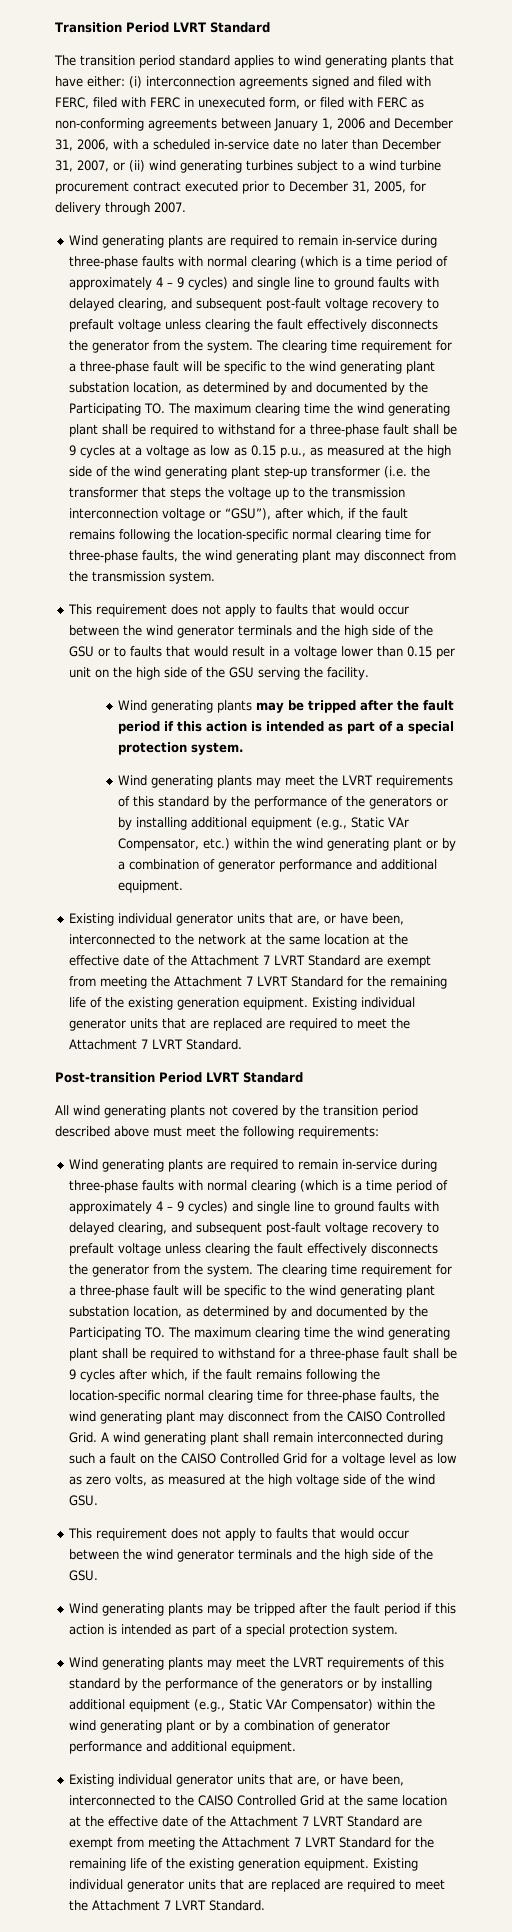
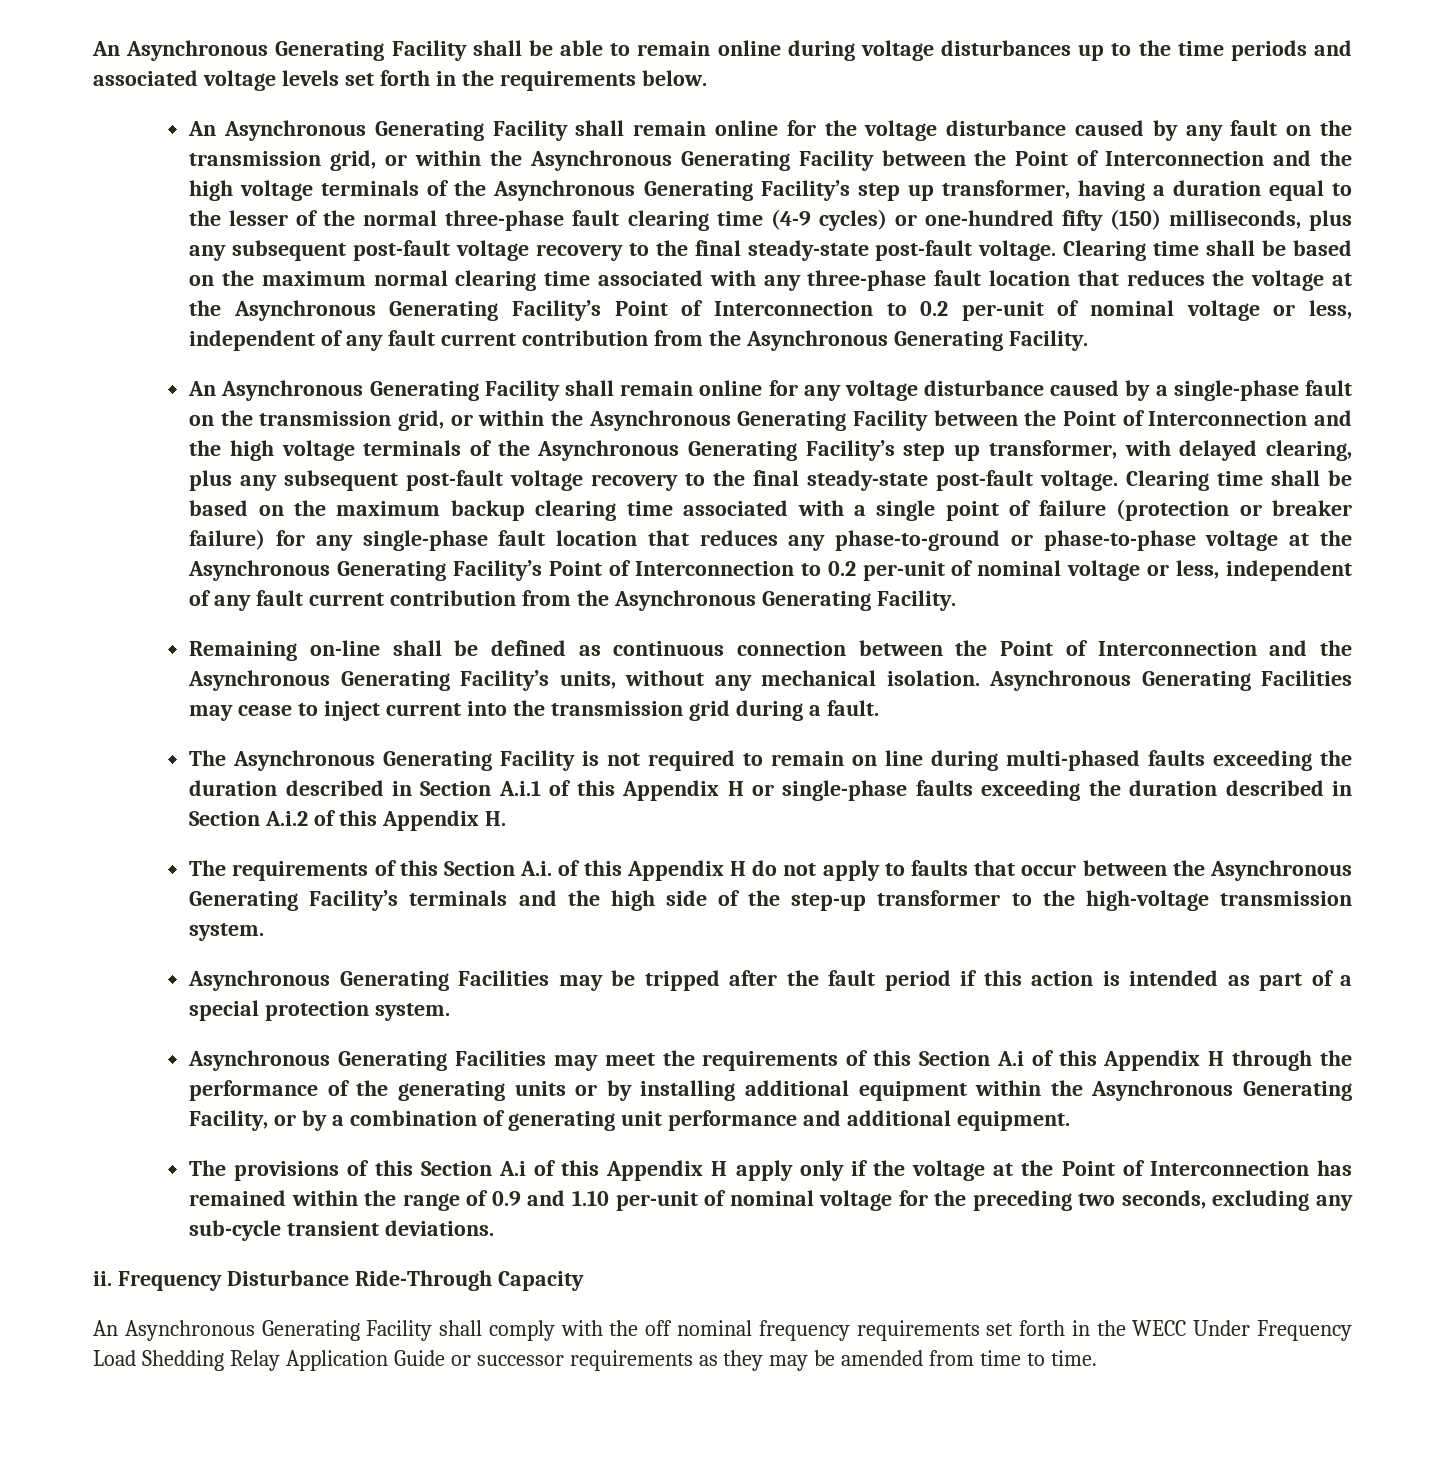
[55,22,270,33] [54,55,454,68] [55,76,431,89] [55,97,424,109] [55,118,453,131] [55,139,441,151] [55,160,441,173] [55,181,426,194] [55,202,186,215] [68,235,437,248] [68,256,448,269] [68,277,439,290] [68,298,439,311] [68,319,438,332] [68,340,452,353] [68,361,435,374] [68,382,428,395] [68,403,450,416] [68,424,457,437] [68,445,451,458] [68,466,430,479] [68,487,405,500] [68,508,408,521] [68,529,431,542] [68,550,456,563] [68,571,215,584] [67,604,409,617] [68,625,433,638] [68,646,455,659] [68,667,369,680] [118,700,253,713] Transition Period LVRT Standard // The transition period standard applies to wind generating plants that have either: (i) interconnection agreements signed and filed with FERC, filed with FERC in unexecuted form, or filed with FERC as non-conforming agreements between January 1, 2006 and December 31, 2006, with a scheduled in-service date no later than December 31, 2007, or (ii) wind generating turbines subject to a wind turbine procurement contract executed prior to December 31, 2005, for delivery through 2007. // Wind generating plants are required to remain in-service during three-phase faults with normal clearing (which is a time period of approximately 4 – 9 cycles) and single line to ground faults with delayed clearing, and subsequent post-fault voltage recovery to prefault voltage unless clearing the fault effectively disconnects the generator from the system. The clearing time requirement for a three-phase fault will be specific to the wind generating plant substation location, as determined by and documented by the Participating TO. The maximum clearing time the wind generating plant shall be required to withstand for a three-phase fault shall be 9 cycles at a voltage as low as 0.15 p.u., as measured at the high side of the wind generating plant step-up transformer (i.e. the transformer that steps the voltage up to the transmission interconnection voltage or “GSU”), after which, if the fault remains following the location-specific normal clearing time for three-phase faults, the wind generating plant may disconnect from the transmission system. // This requirement does not apply to faults that would occur between the wind generator terminals and the high side of the GSU or to faults that would result in a voltage lower than 0.15 per unit on the high side of the GSU serving the facility. // Wind generating plants -> [92,40,1352,61] [93,70,707,91] [188,120,1353,141] [189,150,1352,171] [189,180,1352,201] [189,209,1353,231] [189,240,1352,261] [189,270,1353,291] [189,300,1352,321] [189,330,1088,351] [188,380,1353,401] [189,410,1353,431] [189,440,1352,461] [189,470,1353,491] [189,499,1353,521] [189,529,1353,551] [188,560,1352,581] [189,590,956,611] [189,640,1352,661] [188,670,1352,691] [189,700,879,721] [189,750,1353,771] [189,780,1353,801] [189,810,506,831] [189,860,1352,881] [189,890,1353,911] [189,923,265,941] [188,970,550,991] An Asynchronous Generating Facility shall be able to remain online during voltage disturbances up to the time periods and associated voltage levels set forth in the requirements below. // An Asynchronous Generating Facility shall remain online for the voltage disturbance caused by any fault on the transmission grid, or within the Asynchronous Generating Facility between the Point of Interconnection and the high voltage terminals of the Asynchronous Generating Facility’s step up transformer, having a duration equal to the lesser of the normal three-phase fault clearing time (4-9 cycles) or one-hundred fifty (150) milliseconds, plus any subsequent post-fault voltage recovery to the final steady-state post-fault voltage. Clearing time shall be based on the maximum normal clearing time associated with any three-phase fault location that reduces the voltage at the Asynchronous Generating Facility’s Point of Interconnection to 0.2 per-unit of nominal voltage or less, independent of any fault current contribution from the Asynchronous Generating Facility. // An Asynchronous Generating Facility shall remain online for any voltage disturbance caused by a single-phase fault on the transmission grid, or within the Asynchronous Generating Facility between the Point of Interconnection and the high voltage terminals of the Asynchronous Generating Facility’s step up transformer, with delayed clearing, plus any subsequent post-fault voltage recovery to the final steady-state post-fault voltage. Clearing time shall be based on the maximum backup clearing time associated with a single point of failure (protection or breaker failure) for any single-phase fault location that reduces any phase-to-ground or phase-to-phase voltage at the Asynchronous Generating Facility’s Point of Interconnection to 0.2 per-unit of nominal voltage or less, independent of any fault current contribution from the Asynchronous Generating Facility. // Remaining on-line shall be defined as continuous connection between the Point of Interconnection and the Asynchronous Generating Facility’s units, without any mechanical isolation. Asynchronous Generating Facilities may cease to inject current into the transmission grid during a fault. // The Asynchronous Generating Facility is not required to remain on line during multi-phased faults exceeding the duration described in Section A.i.1 of this Appendix H or single-phase faults exceeding the duration described in Section A.i.2 of this Appendix H. // The requirements of this Section A.i. of this Appendix H do not apply to faults that occur between the Asynchronous Generating Facility’s terminals and the high side of the step-up transformer to the high-voltage transmission system. // Asynchronous Generating Facilities
[118,775,454,788] [118,796,449,809] [118,817,410,830] [118,838,457,851] [118,859,438,872] [118,880,184,893] [68,913,404,926] [68,934,408,945] [68,955,431,968] [68,976,447,989] [68,997,415,1010] [68,1018,410,1031] [68,1039,242,1050] [55,1072,303,1083] [55,1105,418,1118] [55,1126,379,1139] [68,1159,437,1172] [68,1180,448,1193] [68,1201,439,1214] [68,1222,439,1235] [68,1243,438,1256] [68,1264,452,1277] [68,1285,435,1298] [68,1306,428,1319] [68,1327,450,1340] [68,1348,457,1361] [68,1369,380,1382] [68,1390,439,1403] [68,1411,445,1424] [68,1432,443,1445] [68,1453,457,1466] [68,1474,435,1487] [68,1495,98,1506] [67,1528,409,1541] [68,1549,433,1562] [68,1570,98,1581] [68,1603,456,1616] [68,1624,398,1637] [68,1657,444,1670] [68,1678,432,1691] [68,1699,435,1712] [68,1720,390,1733] [68,1741,296,1754] [68,1774,404,1787] [68,1795,447,1806] [68,1816,422,1827] [68,1837,434,1850] [68,1858,418,1871] [68,1879,445,1892] [68,1900,265,1911] Wind generating plants may meet the LVRT requirements of this standard by the performance of the generators or by installing additional equipment (e.g., Static VAr Compensator, etc.) within the wind generating plant or by a combination of generator performance and additional equipment. // Existing individual generator units that are, or have been, interconnected to the network at the same location at the effective date of the Attachment 7 LVRT Standard are exempt from meeting the Attachment 7 LVRT Standard for the remaining life of the existing generation equipment. Existing individual generator units that are replaced are required to meet the Attachment 7 LVRT Standard. // Post-transition Period LVRT Standard // All wind generating plants not covered by the transition period described above must meet the following requirements: // Wind generating plants are required to remain in-service during three-phase faults with normal clearing (which is a time period of approximately 4 – 9 cycles) and single line to ground faults with delayed clearing, and subsequent post-fault voltage recovery to prefault voltage unless clearing the fault effectively disconnects the generator from the system. The clearing time requirement for a three-phase fault will be specific to the wind generating plant substation location, as determined by and documented by the Participating TO. The maximum clearing time the wind generating plant shall be required to withstand for a three-phase fault shall be 9 cycles after which, if the fault remains following the location-specific normal clearing time for three-phase faults, the wind generating plant may disconnect from the CAISO Controlled Grid. A wind generating plant shall remain interconnected during such a fault on the CAISO Controlled Grid for a voltage level as low as zero volts, as measured at the high voltage side of the wind GSU. // This requirement does not apply to faults that would occur between the wind generator terminals and the high side of the GSU. // Wind generating plants may be tripped after the fault period if this action is intended as part of a special protection system. // Wind generating plants may meet the LVRT requirements of this standard by the performance of the generators or by installing additional equipment (e.g., Static VAr Compensator) within the wind generating plant or by a combination of generator performance and additional equipment. // Existing individual generator units that are, or have been, interconnected to the CAISO Controlled Grid at the same location at the effective date of the Attachment 7 LVRT Standard are exempt from meeting the Attachment 7 LVRT Standard for the remaining life of the existing generation equipment. Existing individual generator units that are replaced are required to meet the Attachment 7 LVRT Standard. -> [188,1050,1353,1071] [189,1080,1353,1101] [189,1110,1070,1131] [189,1160,1353,1181] [189,1190,1353,1211] [189,1220,495,1241] [93,1270,584,1291] [93,1320,1353,1341] [93,1350,1098,1371] Asynchronous Generating Facilities may meet the requirements of this Section A.i of this Appendix H through the performance of the generating units or by installing additional equipment within the Asynchronous Generating Facility, or by a combination of generating unit performance and additional equipment. // The provisions of this Section A.i of this Appendix H apply only if the voltage at the Point of Interconnection has remained within the range of 0.9 and 1.10 per-unit of nominal voltage for the preceding two seconds, excluding any sub-cycle transient deviations. // ii. Frequency Disturbance Ride-Through Capacity // An Asynchronous Generating Facility shall comply with the off nominal frequency requirements set forth in the WECC Under Frequency Load Shedding Relay Application Guide or successor requirements as they may be amended from time to time.

